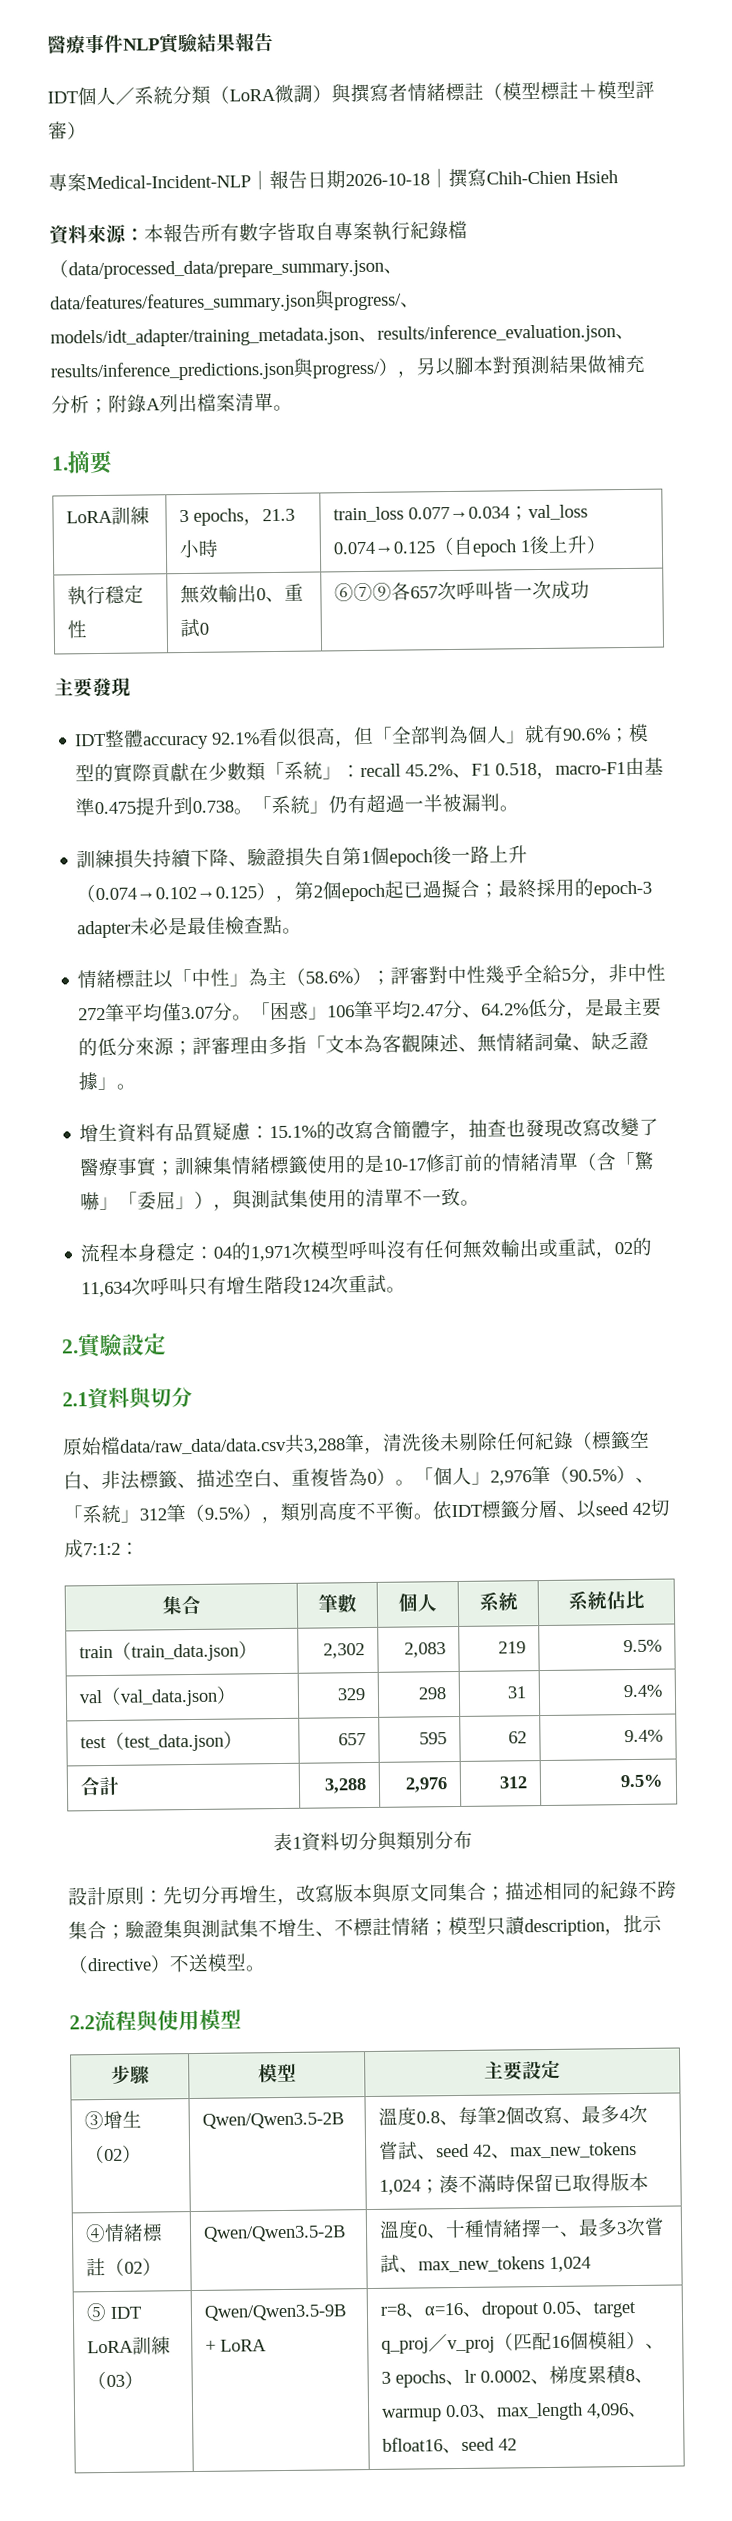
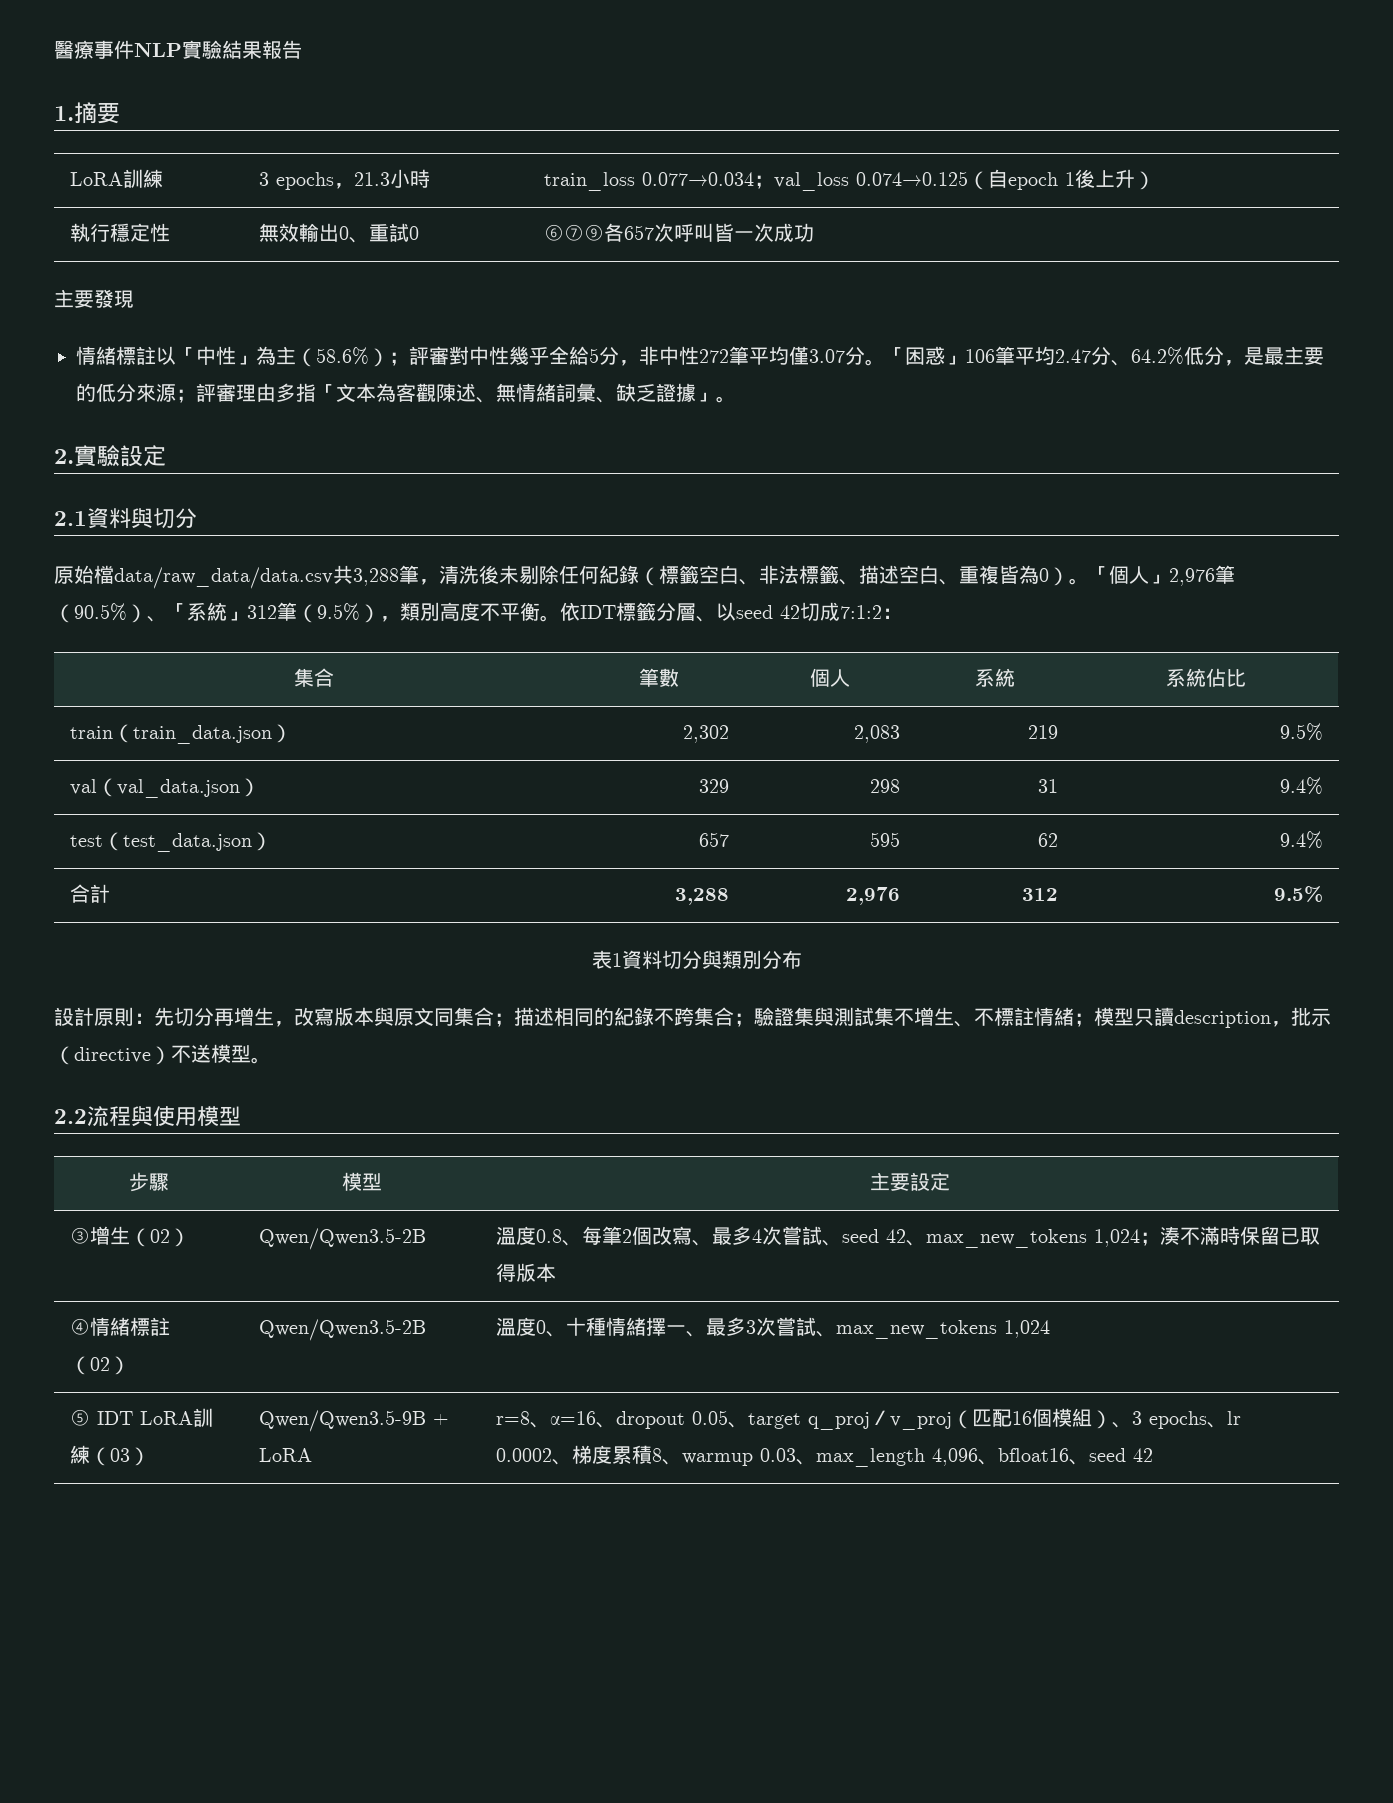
[47,80,655,106] [48,121,87,140] [48,167,618,192] [49,220,468,245] [49,258,403,280] [50,289,420,314] [50,323,635,348] [50,354,645,382] [51,392,293,414] // IDT個人／系統分類（LoRA微調）與撰寫者情緒標註（模型標註＋模型評審） // 專案Medical-Incident-NLP｜報告日期2026-10-18｜撰寫Chih-Chien Hsieh // 資料來源：本報告所有數字皆取自專案執行紀錄檔（data/processed_data/prepare_summary.json、data/features/features_summary.json與progress/、models/idt_adapter/training_metadata.json、results/inference_evaluation.json、results/inference_predictions.json與progress/），另以腳本對預測結果做補充分析；附錄A列出檔案清單。 -> (302, 49) none
[75,723,650,750] [75,757,665,783] [75,793,520,817] [76,845,529,869] [76,878,653,903] [77,915,303,939] // IDT整體accuracy 92.1%看似很高，但「全部判為個人」就有90.6%；模型的實際貢獻在少數類「系統」：recall 45.2%、F1 0.518，macro-F1由基準0.475提升到0.738。「系統」仍有超過一半被漏判。 // 訓練損失持續下降、驗證損失自第1個epoch後一路上升（0.074→0.102→0.125），第2個epoch起已過擬合；最終採用的epoch-3 adapter未必是最佳檢查點。 -> (134, 299) none
[79,1117,660,1143] [79,1150,656,1177] [80,1187,481,1211] [80,1237,653,1263] [81,1274,407,1298] // 增生資料有品質疑慮：15.1%的改寫含簡體字，抽查也發現改寫改變了醫療事實；訓練集情緒標籤使用的是10-17修訂前的情緒清單（含「驚嚇」「委屈」），與測試集使用的清單不一致。 // 流程本身穩定：04的1,971次模型呼叫沒有任何無效輸出或重試，02的11,634次呼叫只有增生階段124次重試。 -> (736, 399) none

